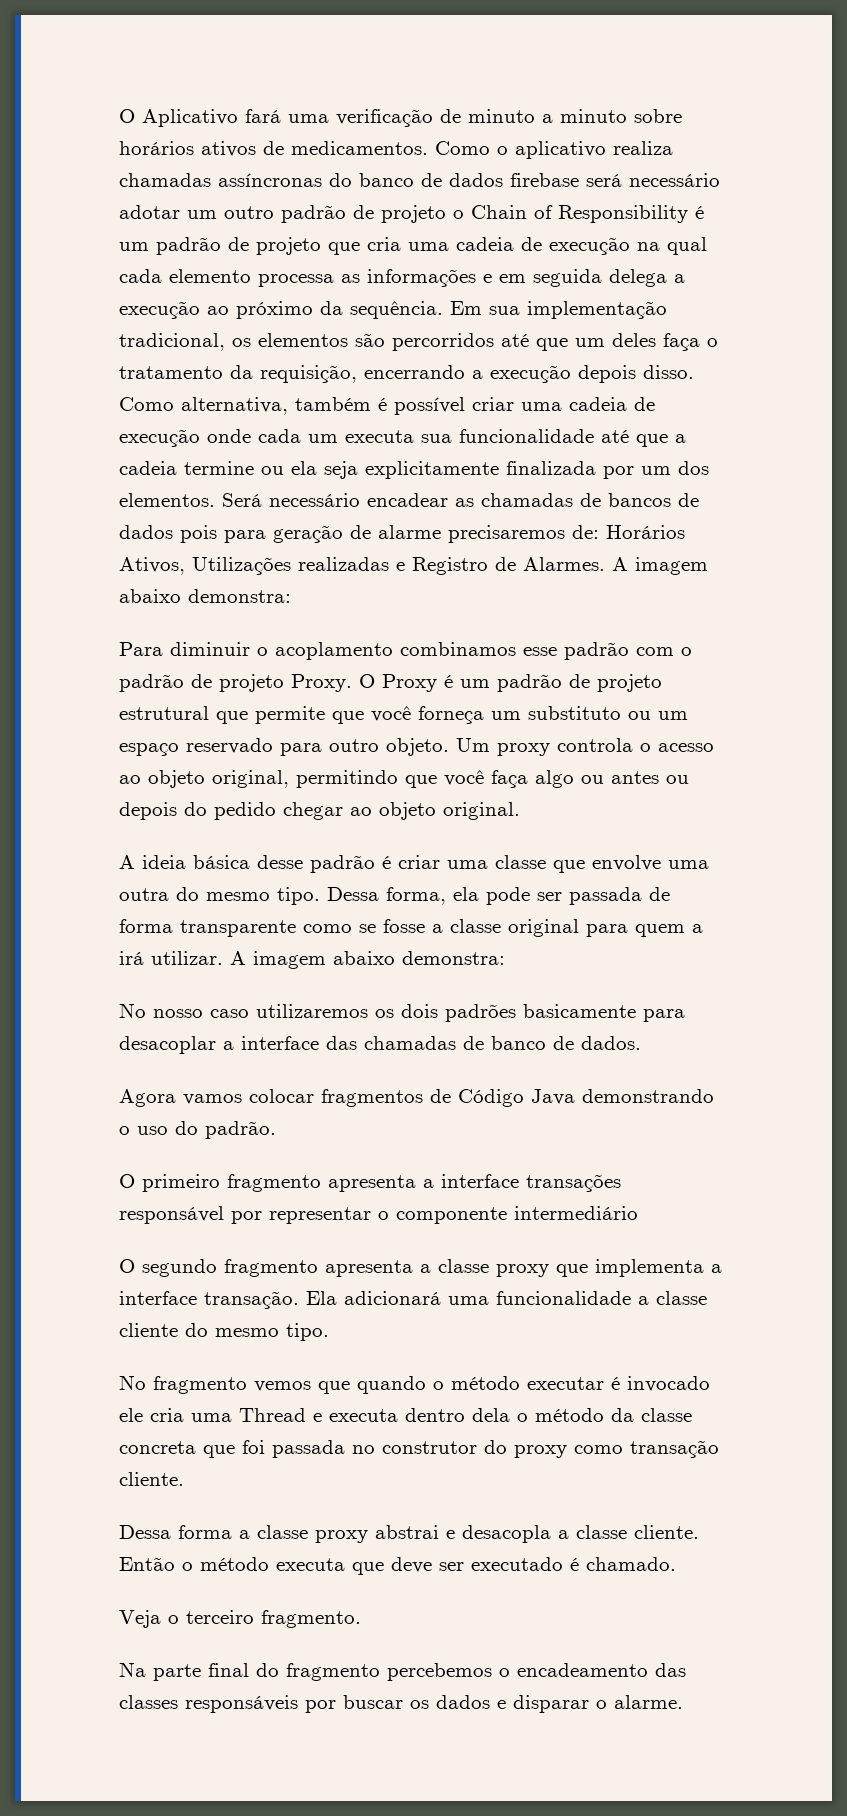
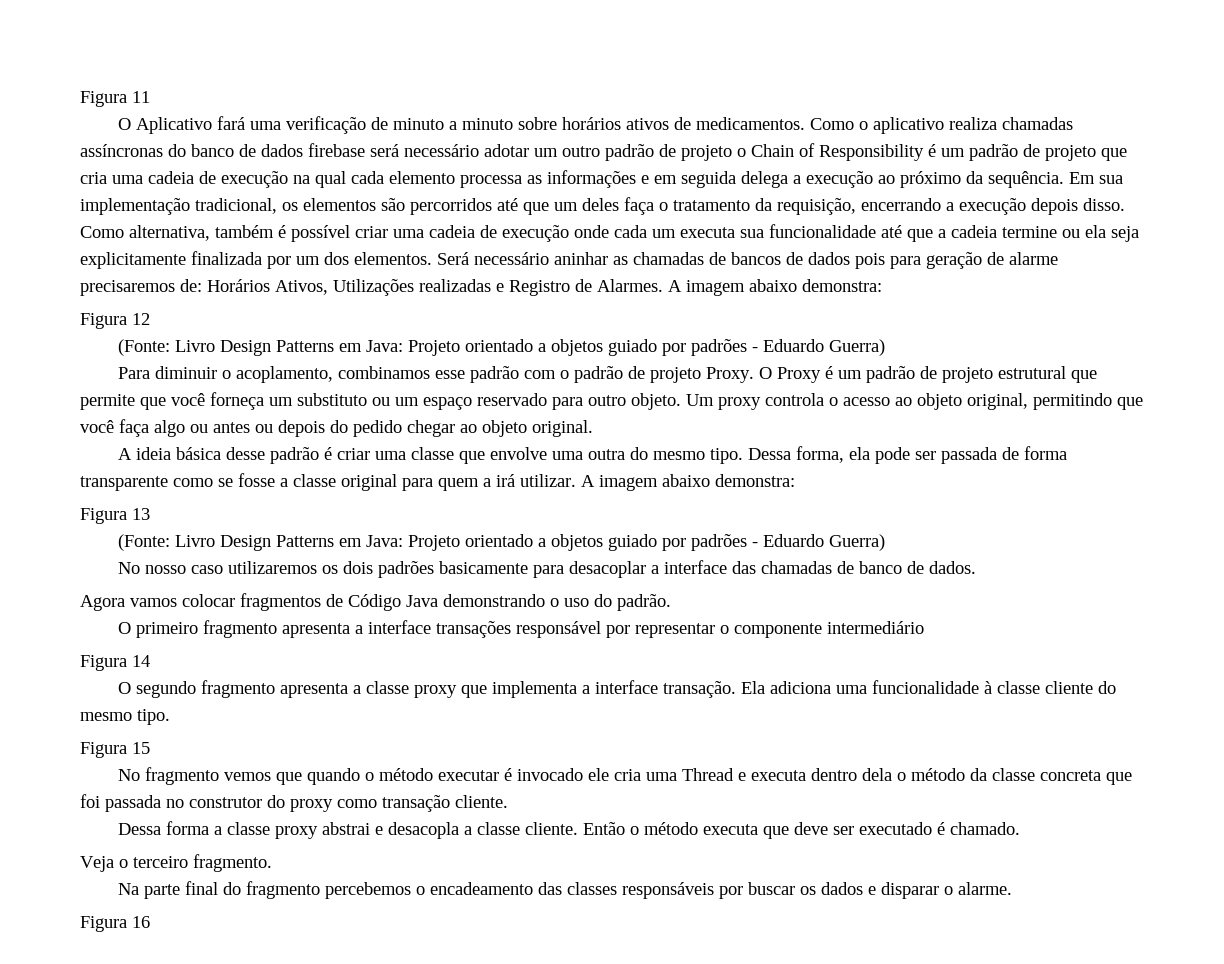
(119, 116) none -> [80,91,150,107] Figura 11 //
[367,493,448,507] encadear -> [554,252,608,265] aninhar
(291, 596) none -> [80,313,150,329] [118,339,886,356] // Figura 12 // (Fonte: Livro Design Patterns em Java: Projeto orientado a objetos guiado por padrões - Eduardo Guerra)
[275,642,393,660] acoplamento -> [236,366,334,383] acoplamento,
(505, 958) none -> [80,508,150,524] [118,534,886,551] // Figura 13 // (Fonte: Livro Design Patterns em Java: Projeto orientado a objetos guiado por padrões - Eduardo Guerra)
(638, 1213) none -> [80,655,150,671] // Figura 14
[344,1291,441,1305] adicionará -> [770,681,832,694] adiciona
[638,1296,649,1305] a -> [984,681,993,694] à
(329, 1332) none -> [80,742,150,758] // Figura 15
(683, 1702) none -> [80,916,150,932] // Figura 16

